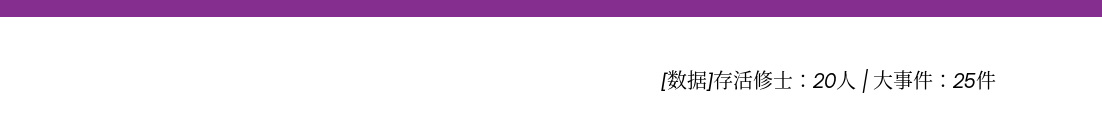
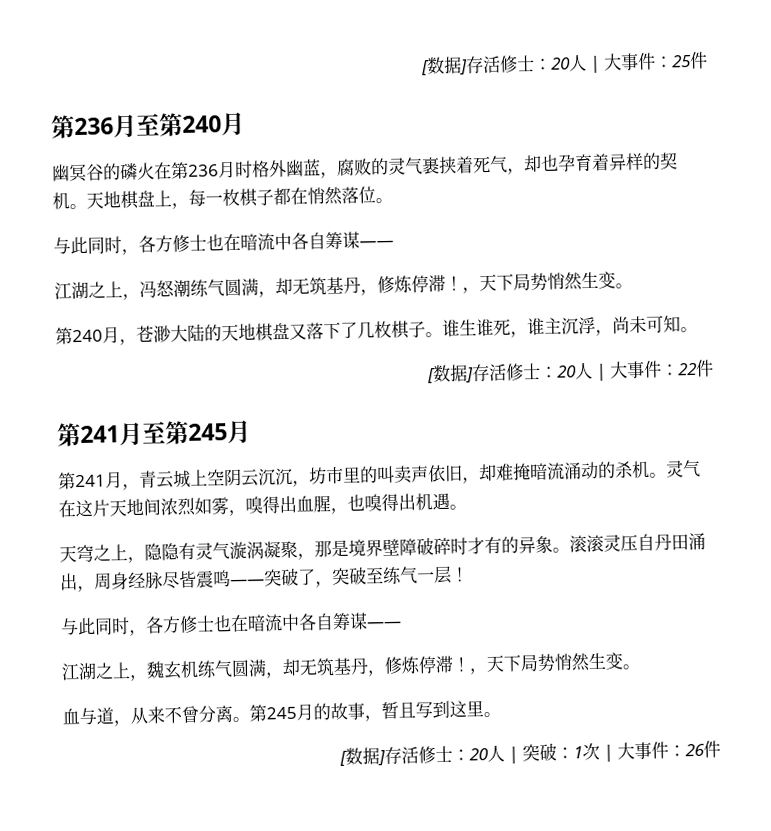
(996, 80) none -> [51,111,245,139] [52,152,678,183] [52,186,393,210] [53,231,394,256] [54,271,633,301] [55,315,698,346] [426,359,714,384] [57,419,251,447] [58,459,701,491] [58,492,467,518] [59,532,706,564] [60,565,469,593] [60,612,402,637] [61,652,641,682] [62,700,501,727] [338,740,721,766] // 第236月至第240月 // 幽冥谷的磷火在第236月时格外幽蓝，腐败的灵气裹挟着死气，却也孕育着异样的契机。天地棋盘上，每一枚棋子都在悄然落位。 // 与此同时，各方修士也在暗流中各自筹谋—— // 江湖之上，冯怒潮练气圆满，却无筑基丹，修炼停滞！，天下局势悄然生变。 // 第240月，苍渺大陆的天地棋盘又落下了几枚棋子。谁生谁死，谁主沉浮，尚未可知。 // [数据]存活修士：20人 | 大事件：22件 // 第241月至第245月 // 第241月，青云城上空阴云沉沉，坊市里的叫卖声依旧，却难掩暗流涌动的杀机。灵气在这片天地间浓烈如雾，嗅得出血腥，也嗅得出机遇。 // 天穹之上，隐隐有灵气漩涡凝聚，那是境界壁障破碎时才有的异象。滚滚灵压自丹田涌出，周身经脉尽皆震鸣——突破了，突破至练气一层！ // 与此同时，各方修士也在暗流中各自筹谋—— // 江湖之上，魏玄机练气圆满，却无筑基丹，修炼停滞！，天下局势悄然生变。 // 血与道，从来不曾分离。第245月的故事，暂且写到这里。 // [数据]存活修士：20人 | 突破：1次 | 大事件：26件

